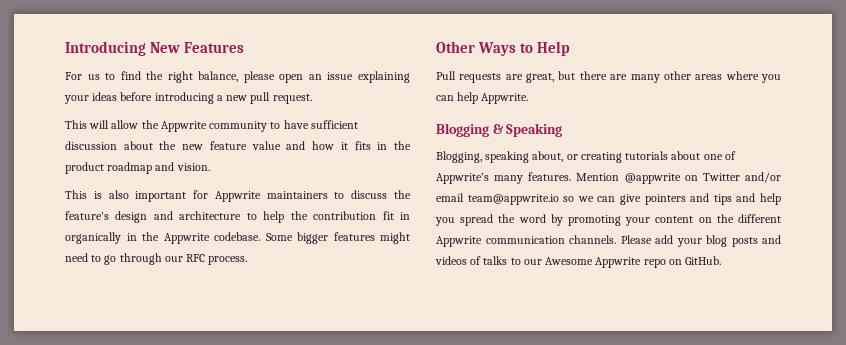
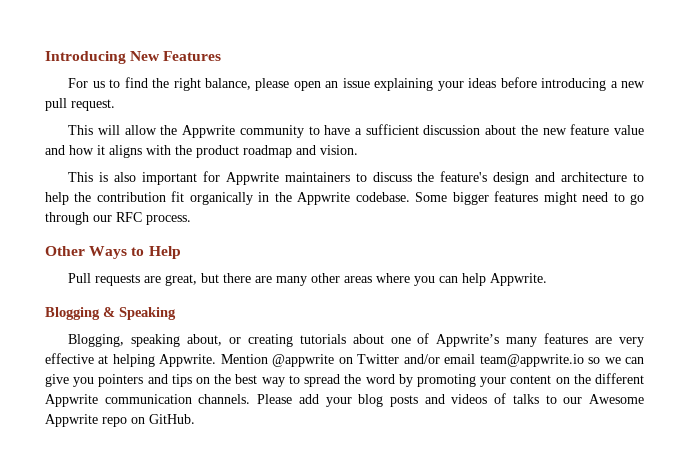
(309, 124) none -> [354,128,362,135] a
[354,141,388,150] fits in -> [109,145,171,158] aligns with
[399,212,410,220] in -> (185, 196) none
[528,172,572,181] features. -> [544,333,644,347] [45,353,217,367] features are very effective at helping Appwrite.
(641, 199) none -> [73,377,95,387] you
[736,193,781,205] [435,217,455,226] and help you -> [196,374,300,387] on the best way to

